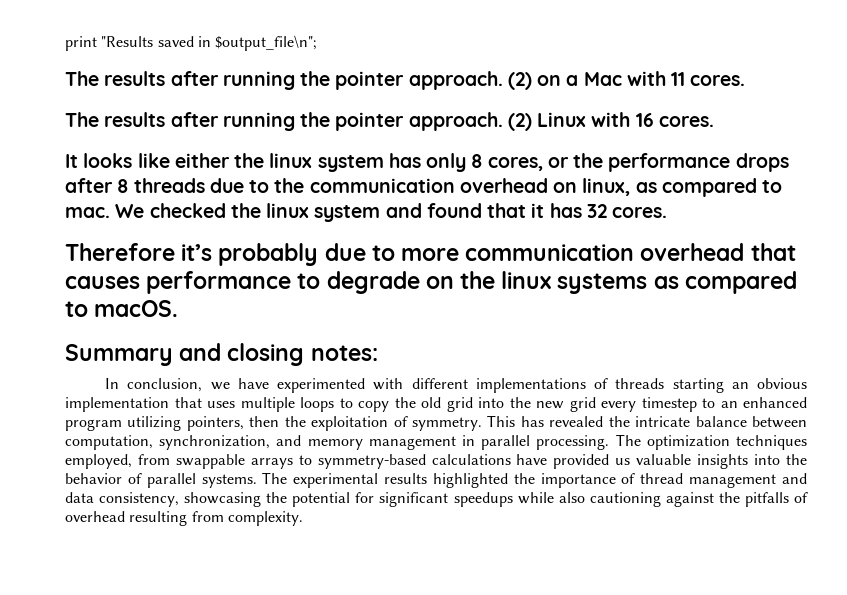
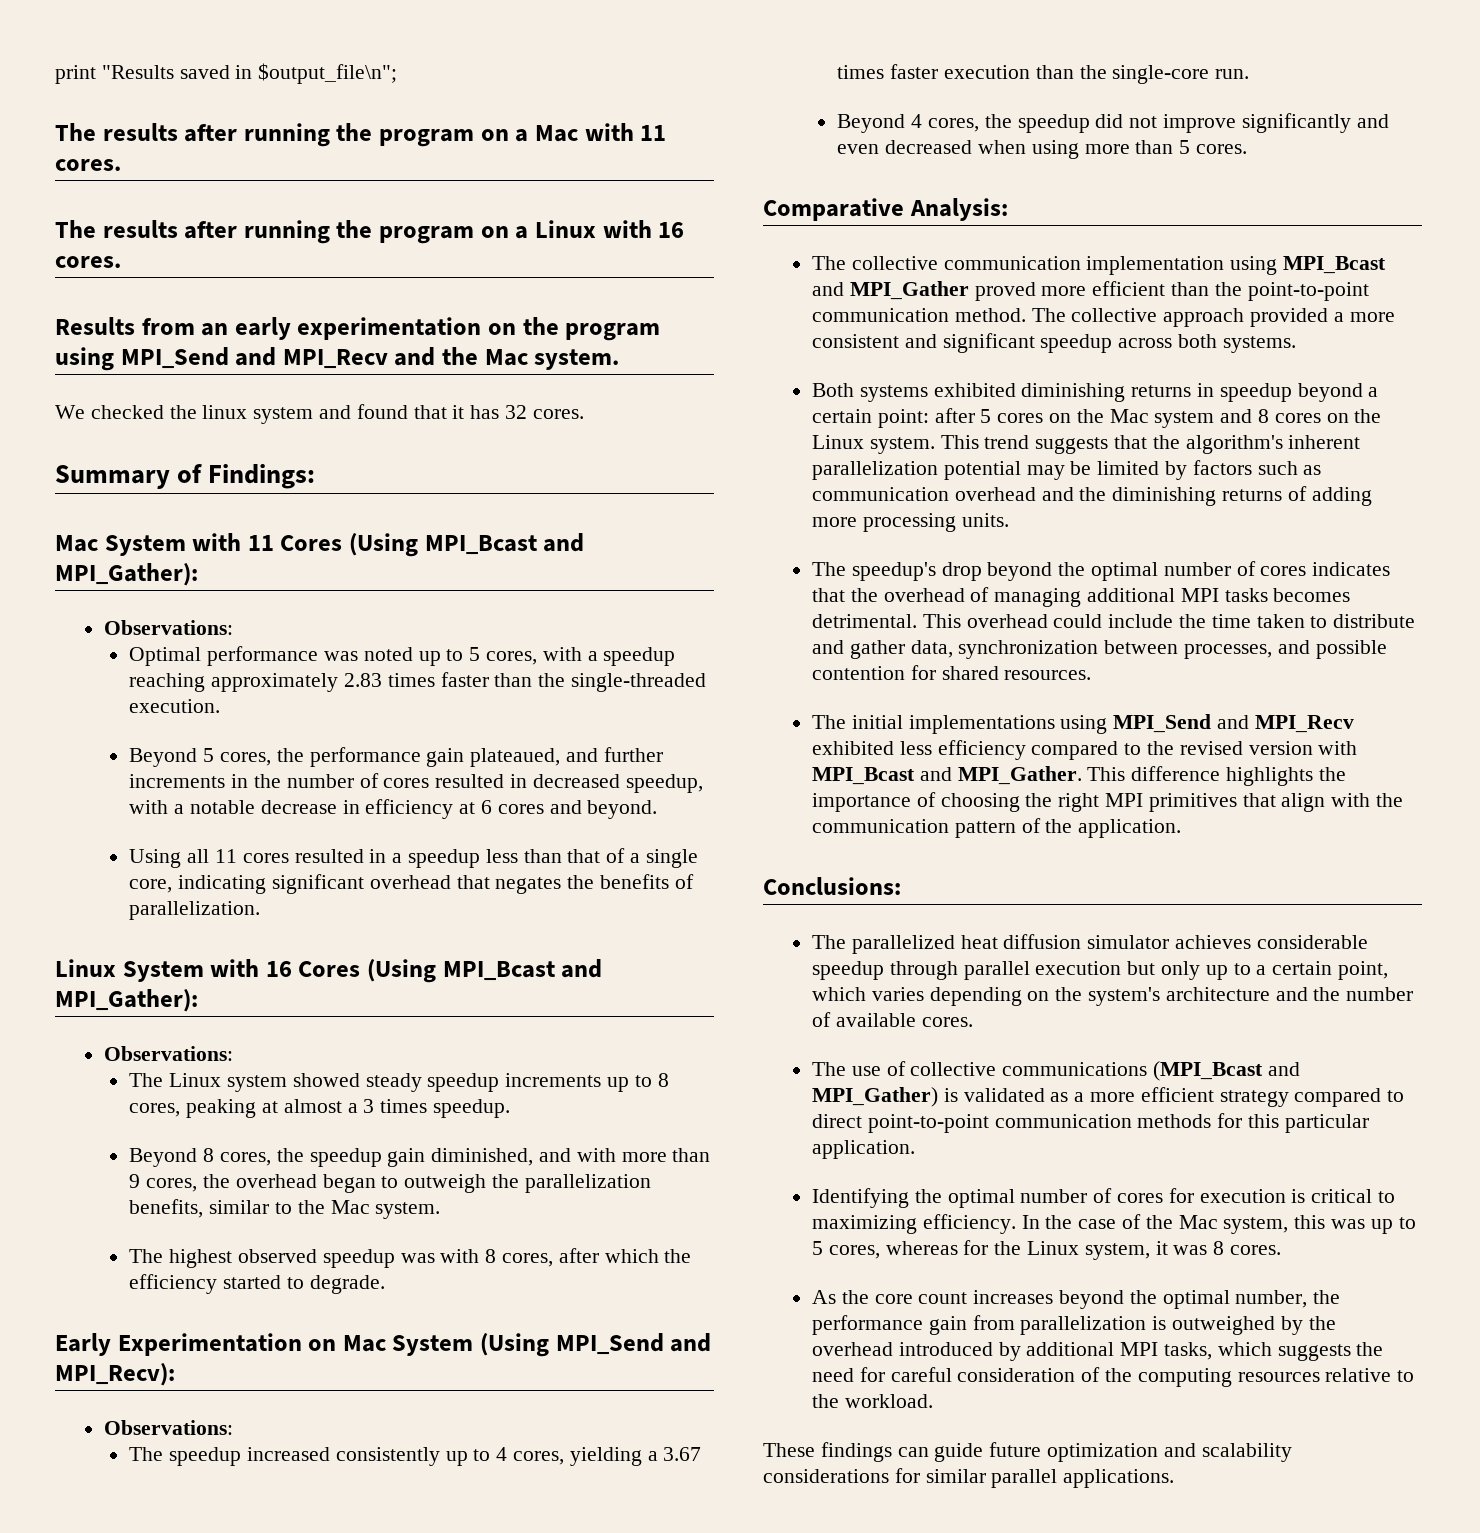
[335,71,532,90] pointer approach. (2) -> [379,129,475,147] program
[335,112,532,131] pointer approach. (2) -> [379,226,529,244] program on a
[65,153,789,172] [65,178,783,197] [65,207,110,218] It looks like either the linux system has only 8 cores, or the performance drops after 8 threads due to the communication overhead on linux, as compared to mac. -> [55,317,661,341] [55,347,620,371] Results from an early experimentation on the program using MPI_Send and MPI_Recv and the Mac system. //
[65,243,796,266] [65,271,797,294] [65,300,179,317] [65,343,378,366] [105,378,808,393] [65,397,807,412] [65,415,808,431] [65,434,808,450] [65,454,807,469] [65,472,807,488] [65,492,808,507] [65,511,303,526] Therefore it’s probably due to more communication overhead that causes performance to degrade on the linux systems as compared to macOS. // Summary and closing notes: // In conclusion, we have experimented with different implementations of threads starting an obvious implementation that uses multiple loops to copy the old grid into the new grid every timestep to an enhanced program utilizing pointers, then the exploitation of symmetry. This has revealed the intricate balance between computation, synchronization, and memory management in parallel processing. The optimization techniques employed, from swappable arrays to symmetry-based calculations have provided us valuable insights into the behavior of parallel systems. The experimental results highlighted the importance of thread management and data consistency, showcasing the potential for significant speedups while also cautioning against the pitfalls of overhead resulting from complexity. -> [55,464,316,489] [55,533,585,557] [55,563,198,586] [103,620,233,635] [129,646,676,666] [129,672,706,692] [129,699,221,713] [129,747,663,767] [129,773,703,793] [129,799,658,819] [129,848,698,868] [129,874,694,894] [129,901,261,920] [55,959,603,983] [55,989,198,1012] [103,1046,233,1061] [129,1073,669,1092] [129,1099,510,1118] [129,1148,711,1167] [129,1174,651,1193] [129,1199,441,1219] [129,1248,692,1268] [129,1274,385,1294] [55,1333,712,1357] [55,1363,175,1386] [103,1420,233,1435] [129,1447,702,1466] [837,64,1250,84] [837,113,1389,133] [837,140,1247,159] [763,198,1008,221] [811,256,1387,275] [811,281,1369,301] [811,308,1395,327] [811,333,1296,353] [811,383,1379,402] [811,408,1382,428] [811,435,1361,454] [811,460,1322,480] [811,486,1372,506] [811,513,1009,532] [811,561,1391,581] [811,587,1351,607] [811,614,1416,628] [811,640,1387,659] [811,665,1092,680] [811,714,1354,734] [811,740,1358,760] [811,766,1346,786] [811,792,1404,812] [811,818,1182,838] [763,877,901,895] [811,934,1368,954] [811,961,1389,980] [811,987,1414,1006] [811,1012,973,1027] [811,1061,1300,1081] [811,1087,1405,1107] [811,1113,1369,1133] [811,1140,915,1159] [811,1188,1396,1208] [811,1214,1416,1234] [811,1240,1282,1260] [811,1290,1341,1309] [811,1315,1336,1335] [811,1342,1384,1361] [811,1367,1415,1387] [811,1394,933,1408] [763,1442,1292,1462] [763,1468,1175,1488] Summary of Findings: // Mac System with 11 Cores (Using MPI_Bcast and MPI_Gather): // Observations: // Optimal performance was noted up to 5 cores, with a speedup reaching approximately 2.83 times faster than the single-threaded execution. // Beyond 5 cores, the performance gain plateaued, and further increments in the number of cores resulted in decreased speedup, with a notable decrease in efficiency at 6 cores and beyond. // Using all 11 cores resulted in a speedup less than that of a single core, indicating significant overhead that negates the benefits of parallelization. // Linux System with 16 Cores (Using MPI_Bcast and MPI_Gather): // Observations: // The Linux system showed steady speedup increments up to 8 cores, peaking at almost a 3 times speedup. // Beyond 8 cores, the speedup gain diminished, and with more than 9 cores, the overhead began to outweigh the parallelization benefits, similar to the Mac system. // The highest observed speedup was with 8 cores, after which the efficiency started to degrade. // Early Experimentation on Mac System (Using MPI_Send and MPI_Recv): // Observations: // The speedup increased consistently up to 4 cores, yielding a 3.67 times faster execution than the single-core run. // Beyond 4 cores, the speedup did not improve significantly and even decreased when using more than 5 cores. // Comparative Analysis: // The collective communication implementation using MPI_Bcast and MPI_Gather proved more efficient than the point-to-point communication method. The collective approach provided a more consistent and significant speedup across both systems. // Both systems exhibited diminishing returns in speedup beyond a certain point: after 5 cores on the Mac system and 8 cores on the Linux system. This trend suggests that the algorithm's inherent parallelization potential may be limited by factors such as communication overhead and the diminishing returns of adding more processing units. // The speedup's drop beyond the optimal number of cores indicates that the overhead of managing additional MPI tasks becomes detrimental. This overhead could include the time taken to distribute and gather data, synchronization between processes, and possible contention for shared resources. // The initial implementations using MPI_Send and MPI_Recv exhibited less efficiency compared to the revised version with MPI_Bcast and MPI_Gather. This difference highlights the importance of choosing the right MPI primitives that align with the communication pattern of the application. // Conclusions: // The parallelized heat diffusion simulator achieves considerable speedup through parallel execution but only up to a certain point, which varies depending on the system's architecture and the number of available cores. // The use of collective communications (MPI_Bcast and MPI_Gather) is validated as a more efficient strategy compared to direct point-to-point communication methods for this particular application. // Identifying the optimal number of cores for execution is critical to maximizing efficiency. In the case of the Mac system, this was up to 5 cores, whereas for the Linux system, it was 8 cores. // As the core count increases beyond the optimal number, the performance gain from parallelization is outweighed by the overhead introduced by additional MPI tasks, which suggests the need for careful consideration of the computing resources relative to the workload. // These findings can guide future optimization and scalability considerations for similar parallel applications.

